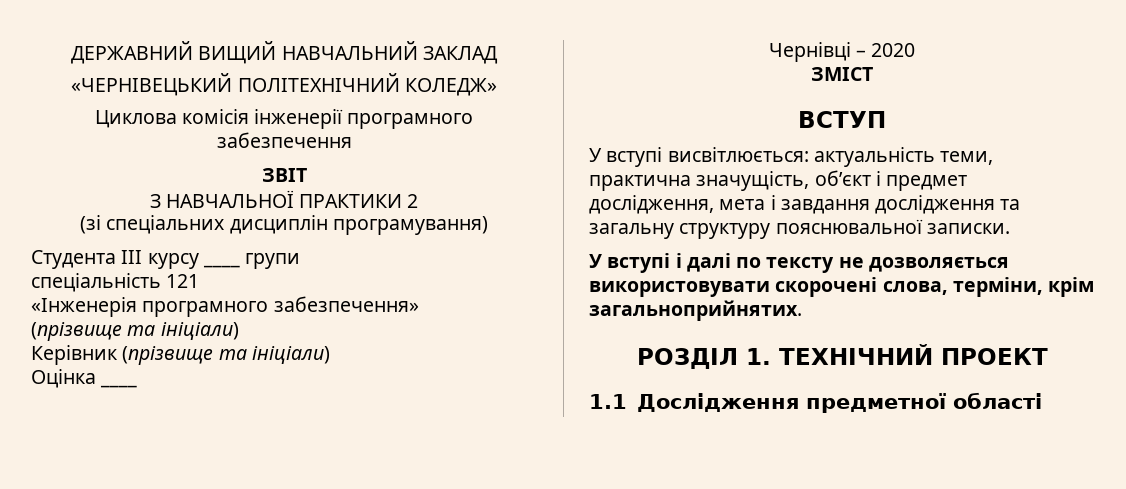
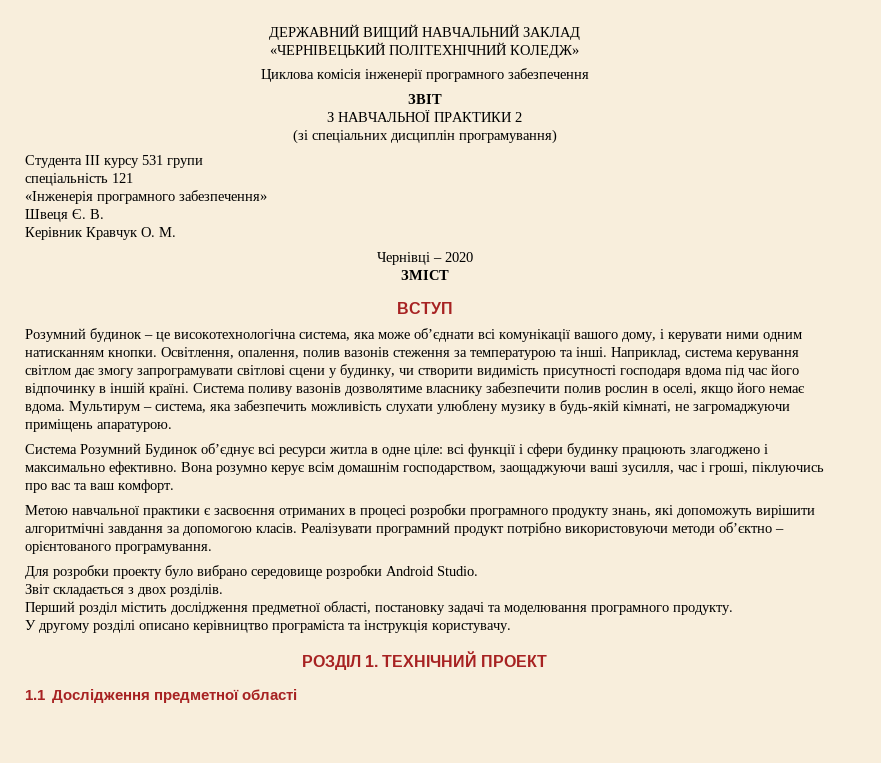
[202,264,240,268] ____ -> [142,155,163,165] 531
[31,322,239,341] [31,345,330,365] [31,369,138,388] (прізвище та ініціали) // Керівник (прізвище та ініціали) // Оцінка ____ -> [25,209,104,222] [25,227,176,240] Швеця Є. В. // Керівник Кравчук О. М.
[589,147,994,167] [589,170,968,191] [589,195,1021,214] [589,219,1010,239] [589,253,1009,273] [589,277,1095,297] [589,300,802,321] У вступі висвітлюється: актуальність теми, практична значущість, об’єкт і предмет дослідження, мета і завдання дослідження та загальну структуру пояснювальної записки. // У вступі і далі по тексту не дозволяється використовувати скорочені слова, терміни, крім загальноприйнятих. -> [25,328,802,342] [25,347,799,360] [25,364,799,378] [25,382,804,396] [25,400,790,414] [25,419,172,432] [25,443,768,457] [25,461,824,475] [25,479,174,493] [25,504,815,518] [25,522,784,536] [25,541,212,554] [25,565,478,579] [25,584,223,597] [25,601,733,615] [25,620,511,633] Розумний будинок – це високотехнологічна система, яка може об’єднати всі комунікації вашого дому, і керувати ними одним натисканням кнопки. Освітлення, опалення, полив вазонів стеження за температурою та інші. Наприклад, система керування світлом дає змогу запрограмувати світлові сцени у будинку, чи створити видимість присутності господаря вдома під час його відпочинку в іншій країні. Система поливу вазонів дозволятиме власнику забезпечити полив рослин в оселі, якщо його немає вдома. Мультирум – система, яка забезпечить можливість слухати улюблену музику в будь-якій кімнаті, не загромаджуючи приміщень апаратурою. // Система Розумний Будинок об’єднує всі ресурси житла в одне ціле: всі функції і сфери будинку працюють злагоджено і максимально ефективно. Вона розумно керує всім домашнім господарством, заощаджуючи ваші зусилля, час і гроші, піклуючись про вас та ваш комфорт. // Метою навчальної практики є засвоєння отриманих в процесі розробки програмного продукту знань, які допоможуть вирішити алгоритмічні завдання за допомогою класів. Реалізувати програмний продукт потрібно використовуючи методи об’єктно – орієнтованого програмування. // Для розробки проекту було вибрано середовище розробки Android Studio. // Звіт складається з двох розділів. // Перший розділ містить дослідження предметної області, постановку задачі та моделювання програмного продукту. // У другому розділі описано керівництво програміста та інструкція користувачу.

